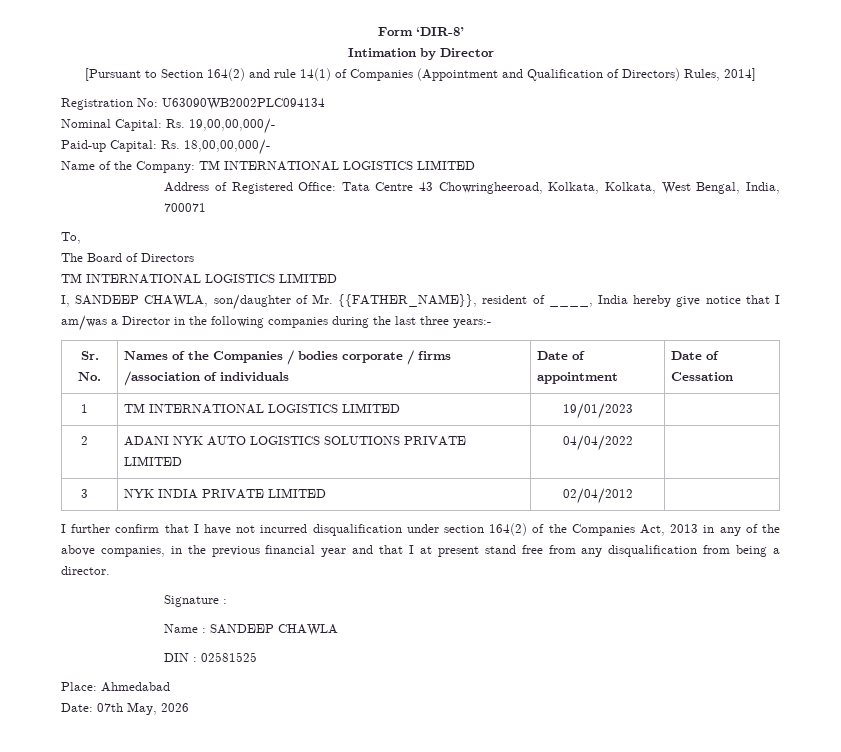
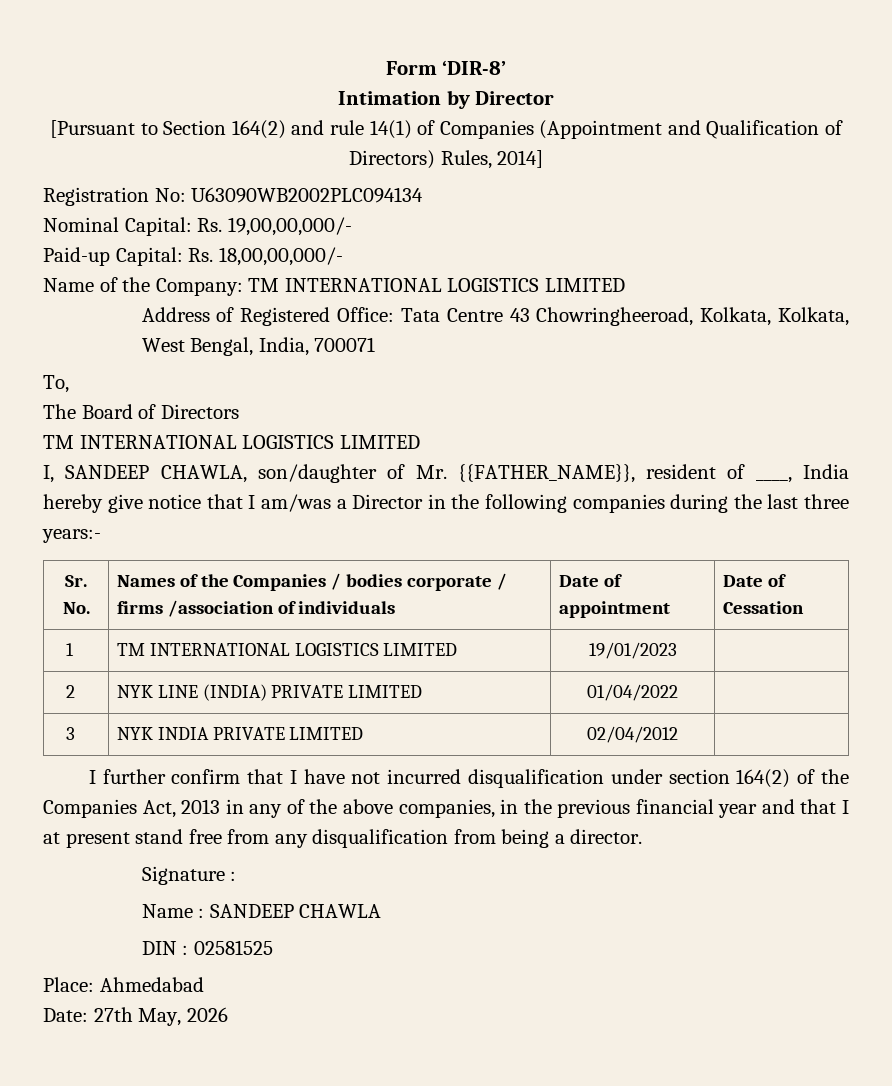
[123,436,466,446] [123,456,182,466] [562,435,633,451] ADANI NYK AUTO LOGISTICS SOLUTIONS PRIVATE LIMITED | 04/04/2022 -> [116,684,423,701] [587,684,678,701] NYK LINE (INDIA) PRIVATE LIMITED | 01/04/2022
[97,703,123,712] 07th -> [93,1007,133,1022] 27th

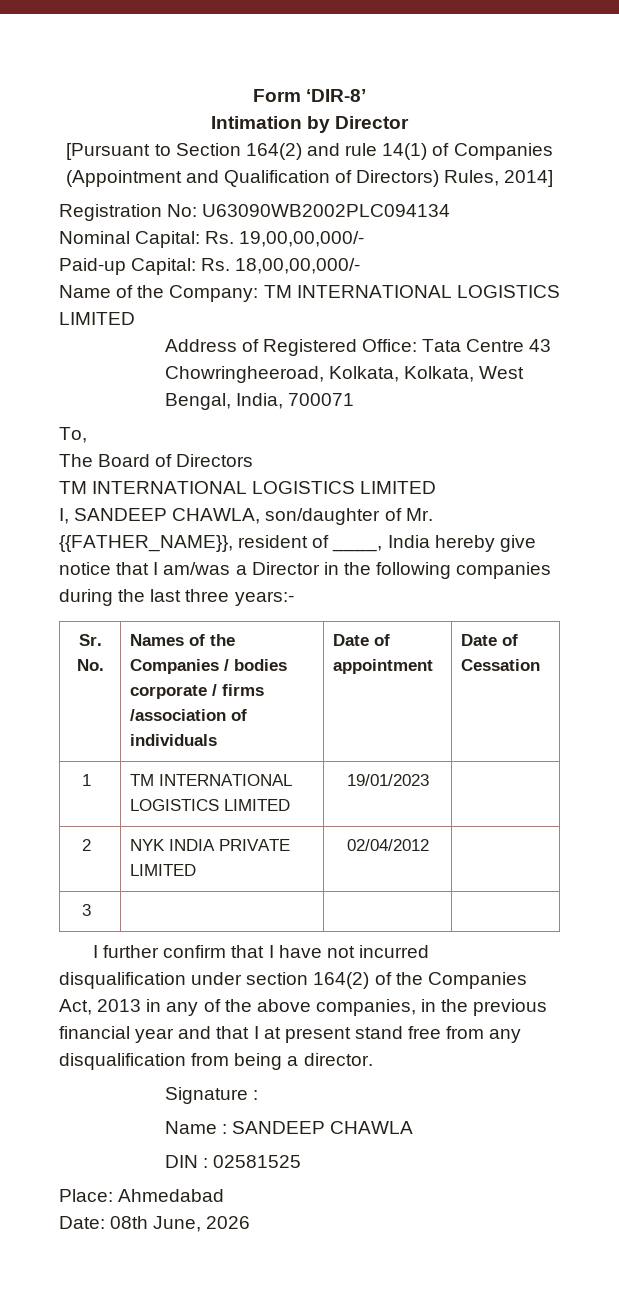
[116,684,423,701] [587,684,678,701] [66,727,76,740] | NYK LINE (INDIA) PRIVATE LIMITED | 01/04/2022 | // 3 -> (91, 845) none
(678, 734) none -> [81,904,91,916] // 3 | | |
[93,1007,182,1026] 27th May, -> [110,1216,202,1232] 08th June,

